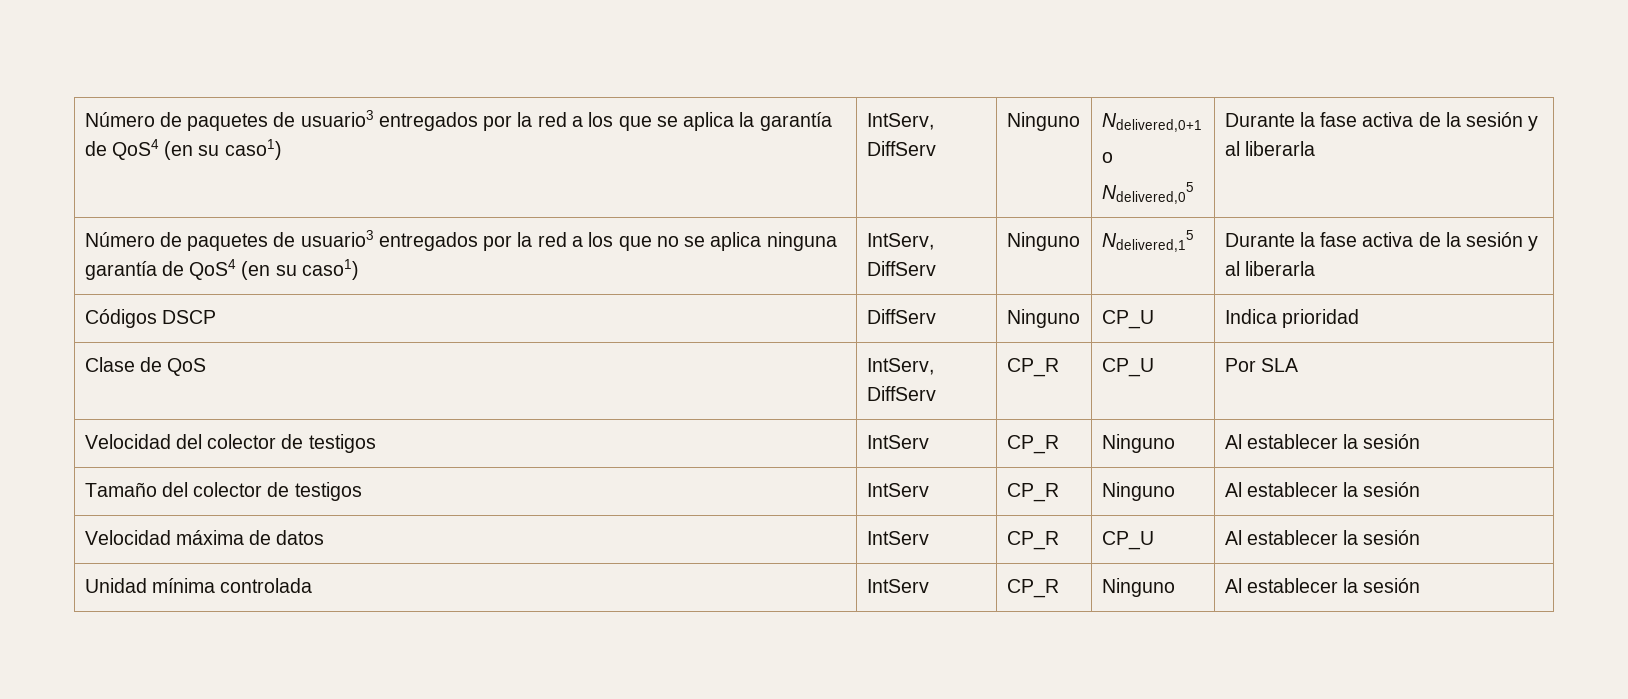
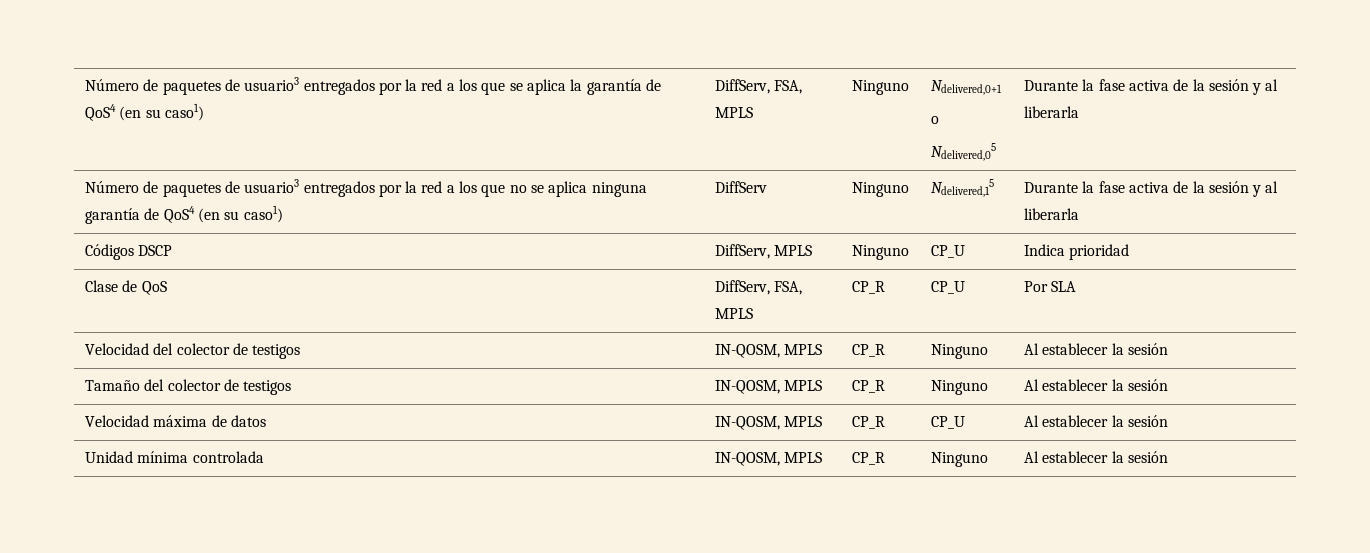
[866,113,934,130] [866,141,936,156] IntServ, DiffServ -> [714,79,803,94] [714,107,753,118] DiffServ, FSA, MPLS
[866,233,934,250] IntServ, -> (283, 214) none
[866,309,936,324] DiffServ -> [714,244,813,259] DiffServ, MPLS
[866,358,934,375] [866,386,936,401] IntServ, DiffServ -> [714,280,803,295] [714,308,753,319] DiffServ, FSA, MPLS
[866,435,929,449] IntServ -> [714,344,823,358] IN-QOSM, MPLS
[866,483,929,497] IntServ -> [714,380,823,394] IN-QOSM, MPLS
[866,531,929,545] IntServ -> [714,416,823,430] IN-QOSM, MPLS
[866,579,929,593] IntServ -> [714,452,823,466] IN-QOSM, MPLS

